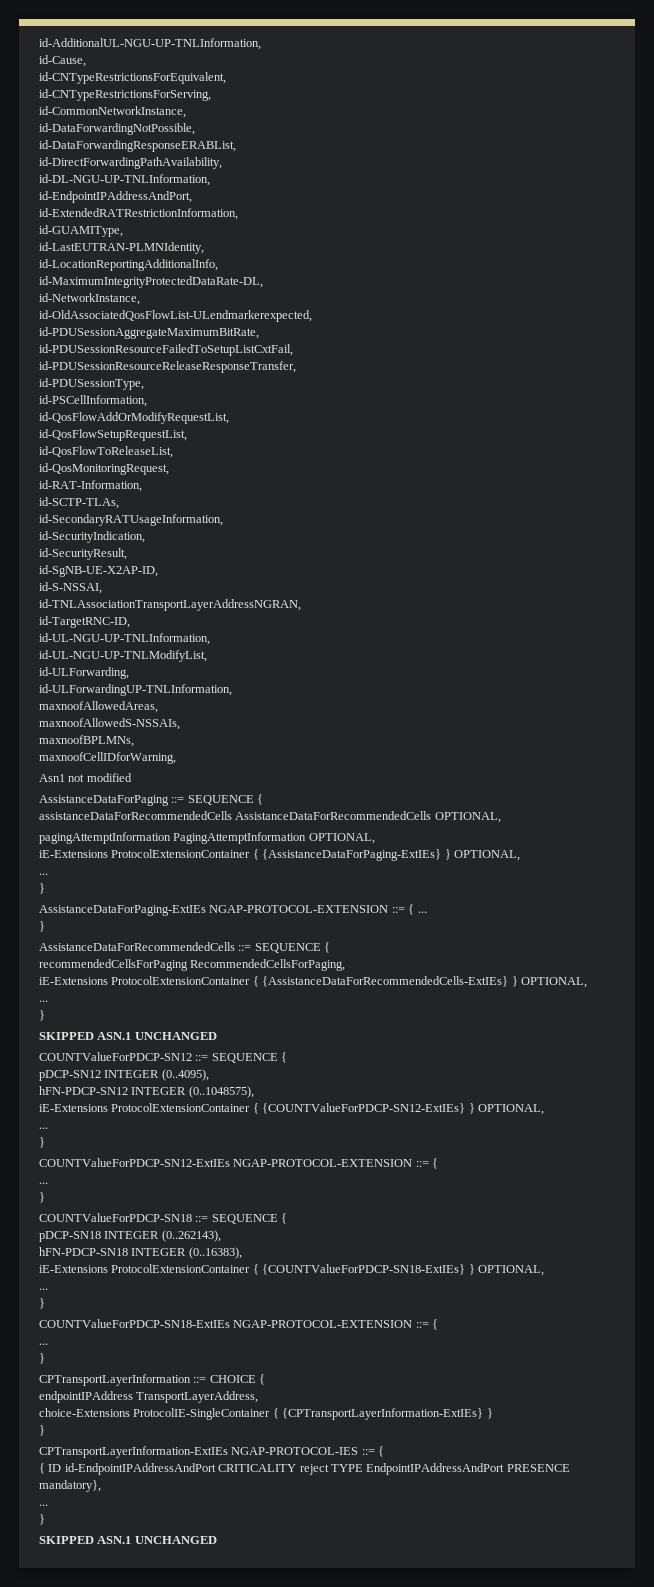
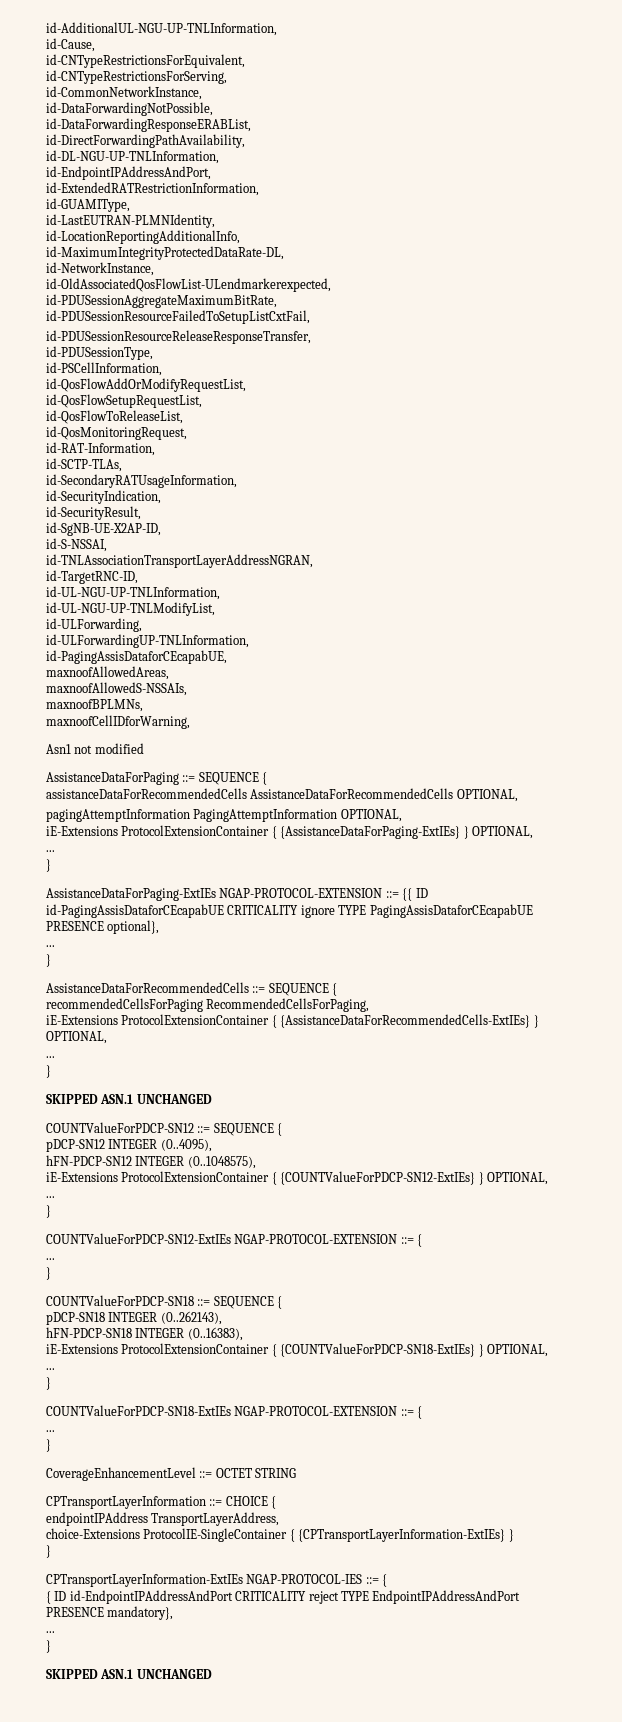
(232, 690) none -> [46,650,227,664] // id-PagingAssisDataforCEcapabUE,
[408,904,415,915] { -> [402,888,428,901] [46,904,533,918] [46,920,160,934] {{ ID id-PagingAssisDataforCEcapabUE CRITICALITY ignore TYPE PagingAssisDataforCEcapabUE PRESENCE optional}, //
(45, 1358) none -> [46,1467,297,1481] // CoverageEnhancementLevel ::= OCTET STRING

